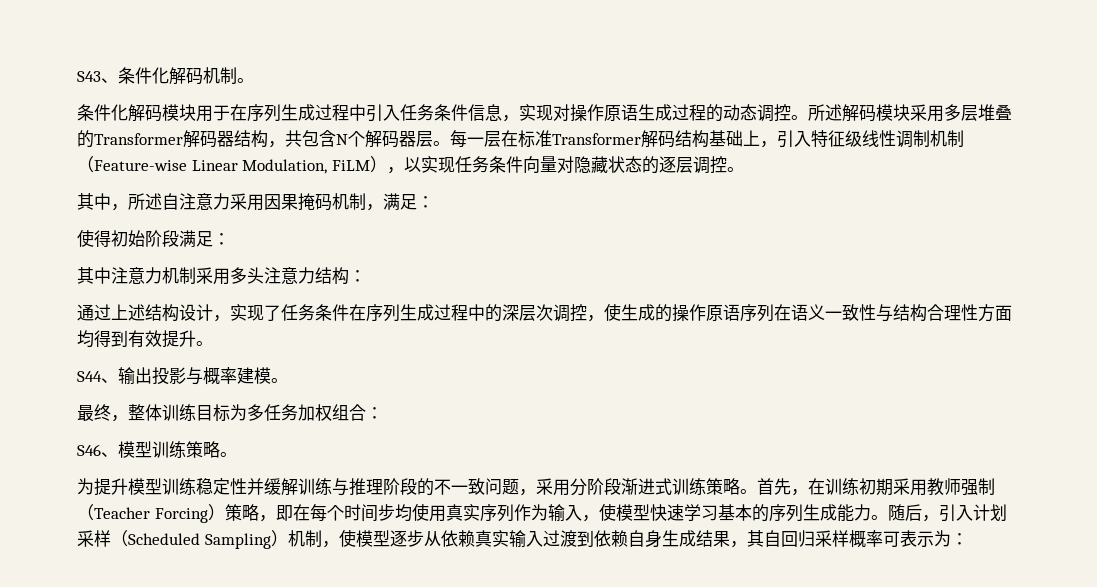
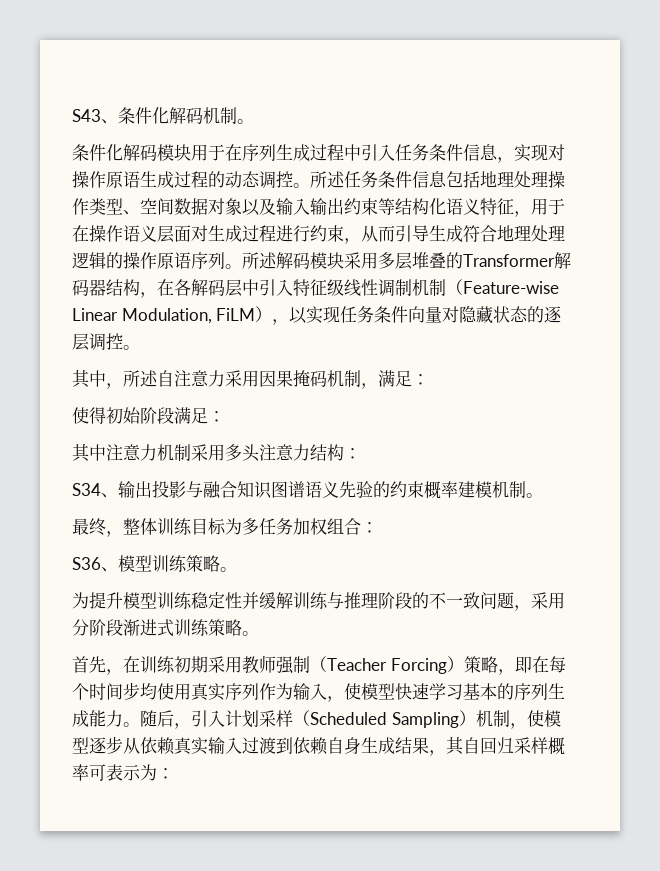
(842, 112) none -> [344,171,565,188] [72,198,565,217] [72,225,565,244] [72,252,277,269] 任务条件信息包括地理处理操作类型、空间数据对象以及输入输出约束等结构化语义特征，用于在操作语义层面对生成过程进行约束，从而引导生成符合地理处理逻辑的操作原语序列。所述
[285,130,777,148] 共包含N个解码器层。每一层在标准Transformer解码结构基础上， -> [157,279,259,297] 在各解码层中
[77,303,1012,322] [77,330,213,348] [77,367,203,385] 通过上述结构设计，实现了任务条件在序列生成过程中的深层次调控，使生成的操作原语序列在语义一致性与结构合理性方面均得到有效提升。 // S44、输出投影与 -> [72,480,424,499] S34、输出投影与融合知识图谱语义先验的约束
(271, 375) none -> [492,481,526,498] 机制
[77,444,101,456] S46 -> [72,557,101,570] S36
(757, 491) none -> (259, 633) //

